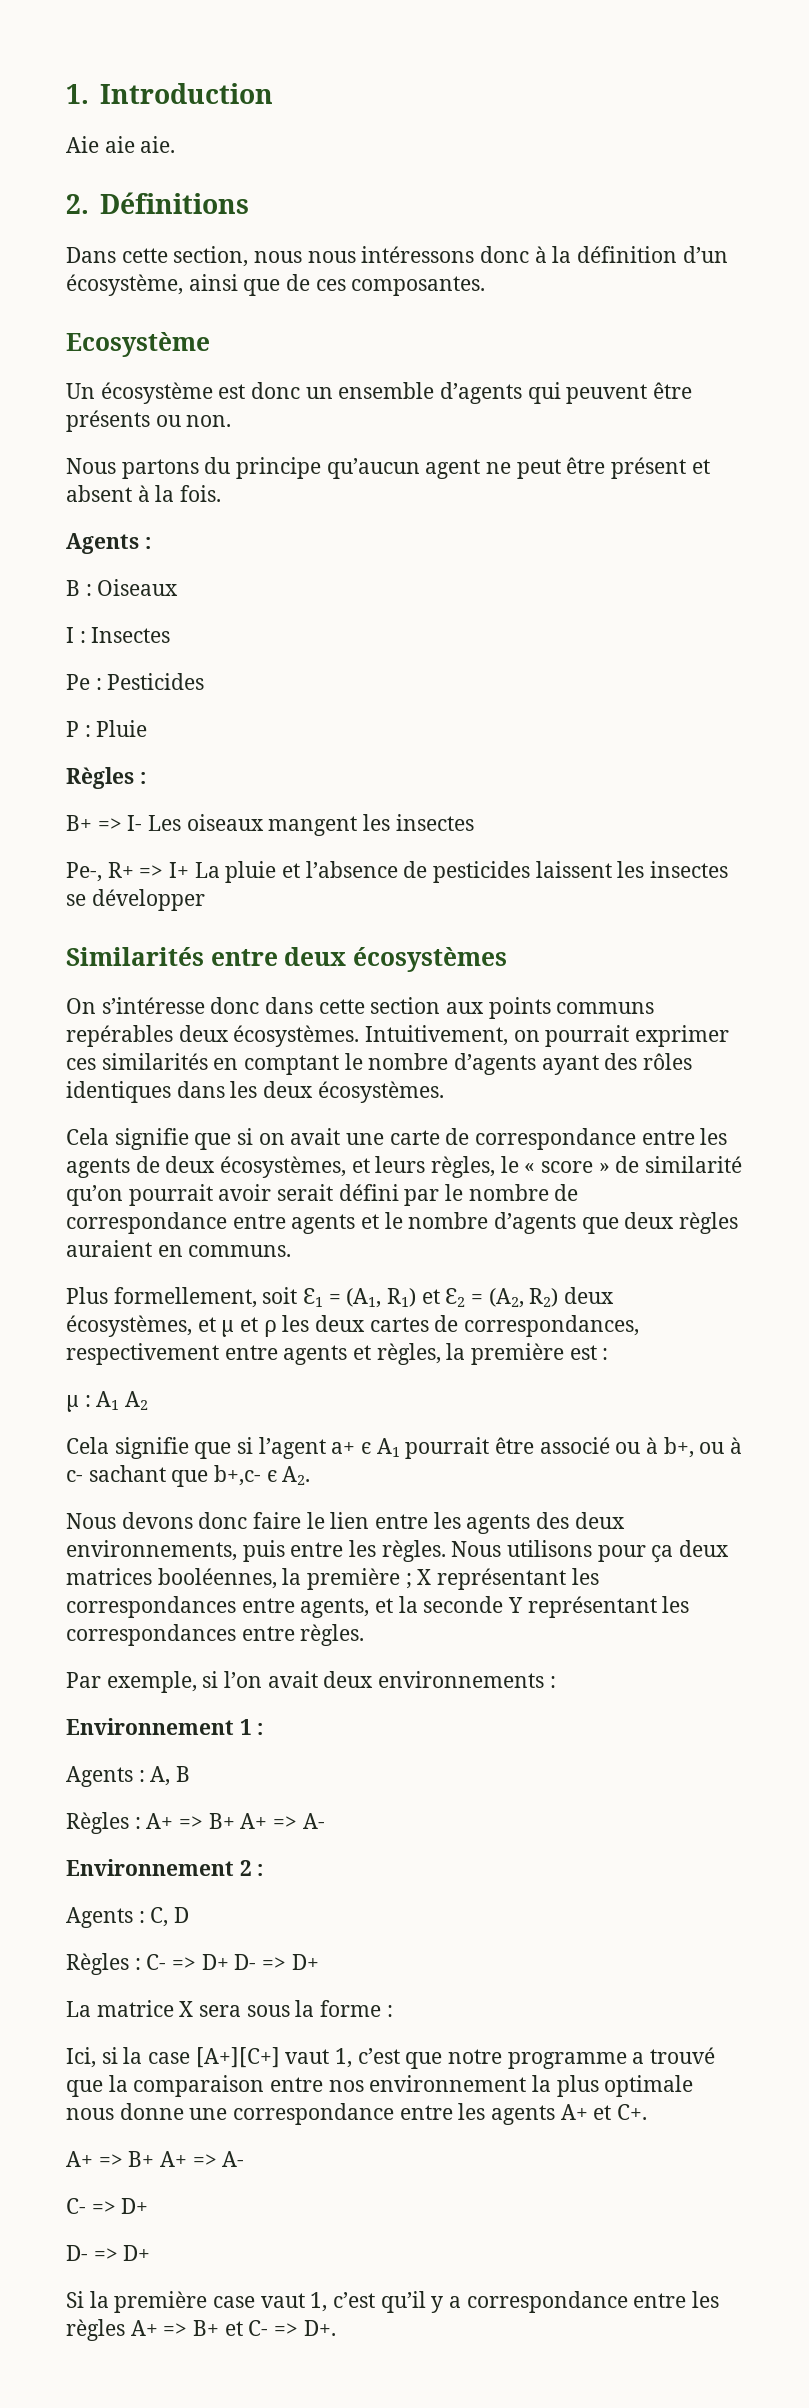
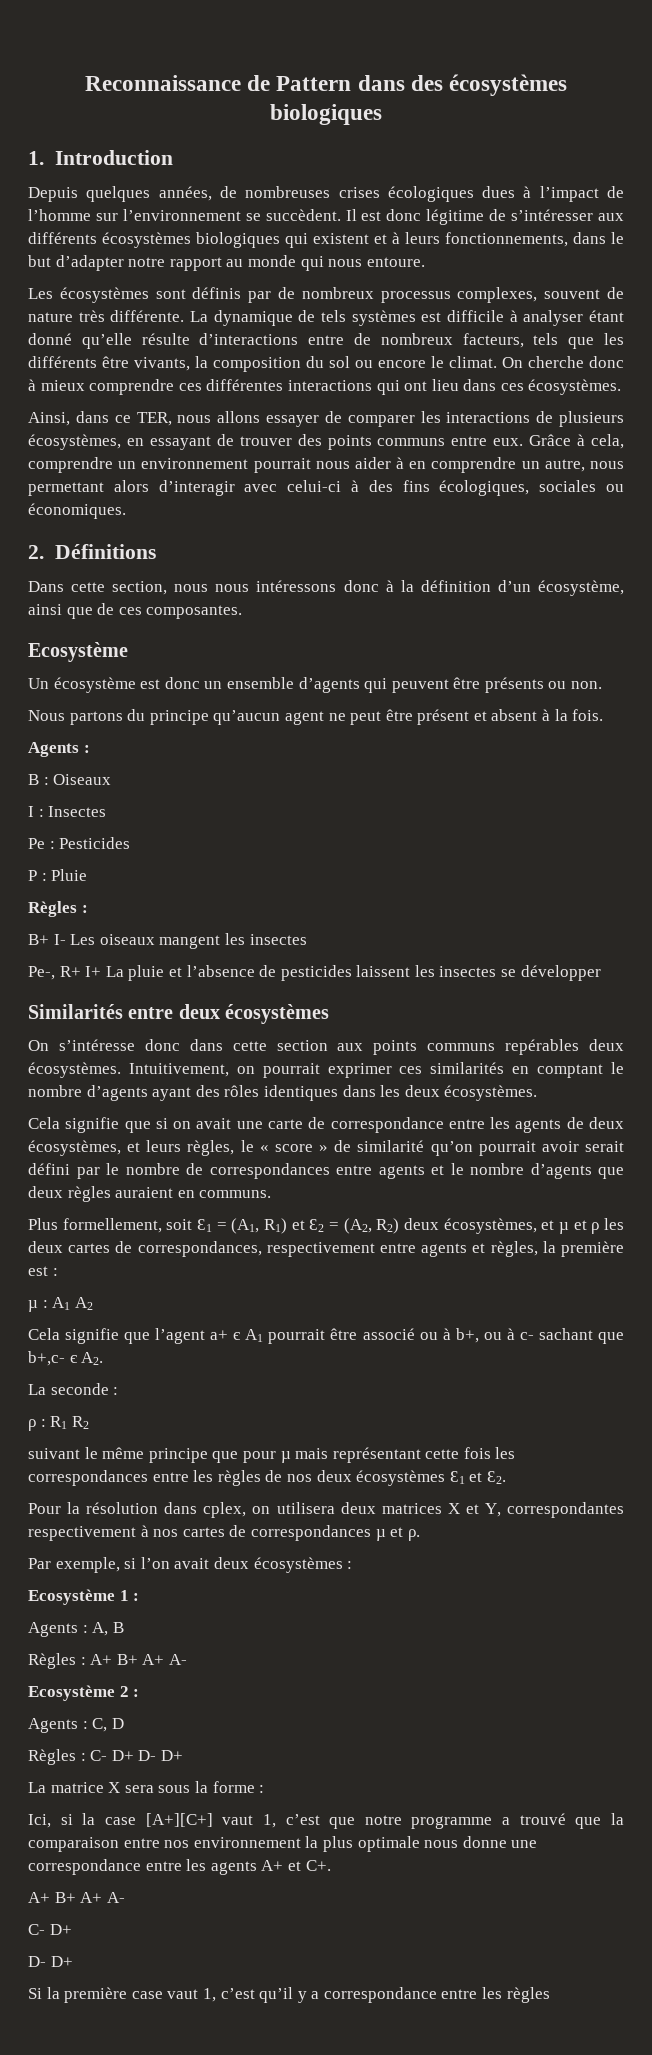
[66,83,273,104] [66,136,176,153] 1. Introduction // Aie aie aie. -> [84,74,568,96] [270,104,382,125] [28,150,173,165] [28,186,624,202] [28,209,625,225] [28,232,624,248] [28,255,425,271] [28,287,624,303] [28,310,625,326] [28,333,624,349] [28,356,624,372] [28,379,622,395] [28,411,624,427] [28,434,624,450] [28,457,624,473] [28,480,624,496] [28,503,126,519] Reconnaissance de Pattern dans des écosystèmes biologiques // 1. Introduction // Depuis quelques années, de nombreuses crises écologiques dues à l’impact de l’homme sur l’environnement se succèdent. Il est donc légitime de s’intéresser aux différents écosystèmes biologiques qui existent et à leurs fonctionnements, dans le but d’adapter notre rapport au monde qui nous entoure. // Les écosystèmes sont définis par de nombreux processus complexes, souvent de nature très différente. La dynamique de tels systèmes est difficile à analyser étant donné qu’elle résulte d’interactions entre de nombreux facteurs, tels que les différents être vivants, la composition du sol ou encore le climat. On cherche donc à mieux comprendre ces différentes interactions qui ont lieu dans ces écosystèmes. // Ainsi, dans ce TER, nous allons essayer de comparer les interactions de plusieurs écosystèmes, en essayant de trouver des points communs entre eux. Grâce à cela, comprendre un environnement pourrait nous aider à en comprendre un autre, nous permettant alors d’interagir avec celui-ci à des fins écologiques, sociales ou économiques.
[97,818,122,831] => -> (49, 939) none
[139,865,164,878] => -> (81, 971) none
[66,1212,227,1234] correspondance -> [209,1163,330,1179] correspondances
[237,1437,254,1454] si -> (151, 1338) none
[66,1512,625,1534] [66,1540,730,1563] [66,1568,599,1590] [66,1596,690,1618] [66,1624,365,1646] Nous devons donc faire le lien entre les agents des deux environnements, puis entre les règles. Nous utilisons pour ça deux matrices booléennes, la première ; X représentant les correspondances entre agents, et la seconde Y représentant les correspondances entre règles. -> [28,1383,119,1395] [28,1416,89,1431] [28,1447,516,1463] [28,1470,506,1486] [28,1502,624,1518] [28,1525,420,1541] La seconde : // ρ : R1 R2 // suivant le même principe que pour µ mais représentant cette fois les correspondances entre les règles de nos deux écosystèmes Ɛ1 et Ɛ2. // Pour la résolution dans cplex, on utilisera deux matrices X et Y, correspondantes respectivement à nos cartes de correspondances µ et ρ.
[378,1671,556,1688] [66,1718,234,1735] environnements : // Environnement -> [253,1557,353,1573] [28,1589,115,1605] écosystèmes : // Ecosystème
[179,1813,325,1829] [66,1859,234,1876] => B+ A+ => A- // Environnement -> [116,1654,187,1665] [28,1685,115,1701] B+ A+ A- // Ecosystème
[172,1957,197,1970] => -> (108, 1755) none
[262,1957,287,1970] => -> (157, 1755) none
[98,2151,217,2167] => B+ A+ => -> [54,1892,103,1903] B+ A+
[91,2201,116,2214] => -> (45, 1929) none
[93,2248,118,2261] => -> (46, 1961) none
[130,2320,336,2336] A+ => B+ et C- => D+. -> (550, 1995) none

